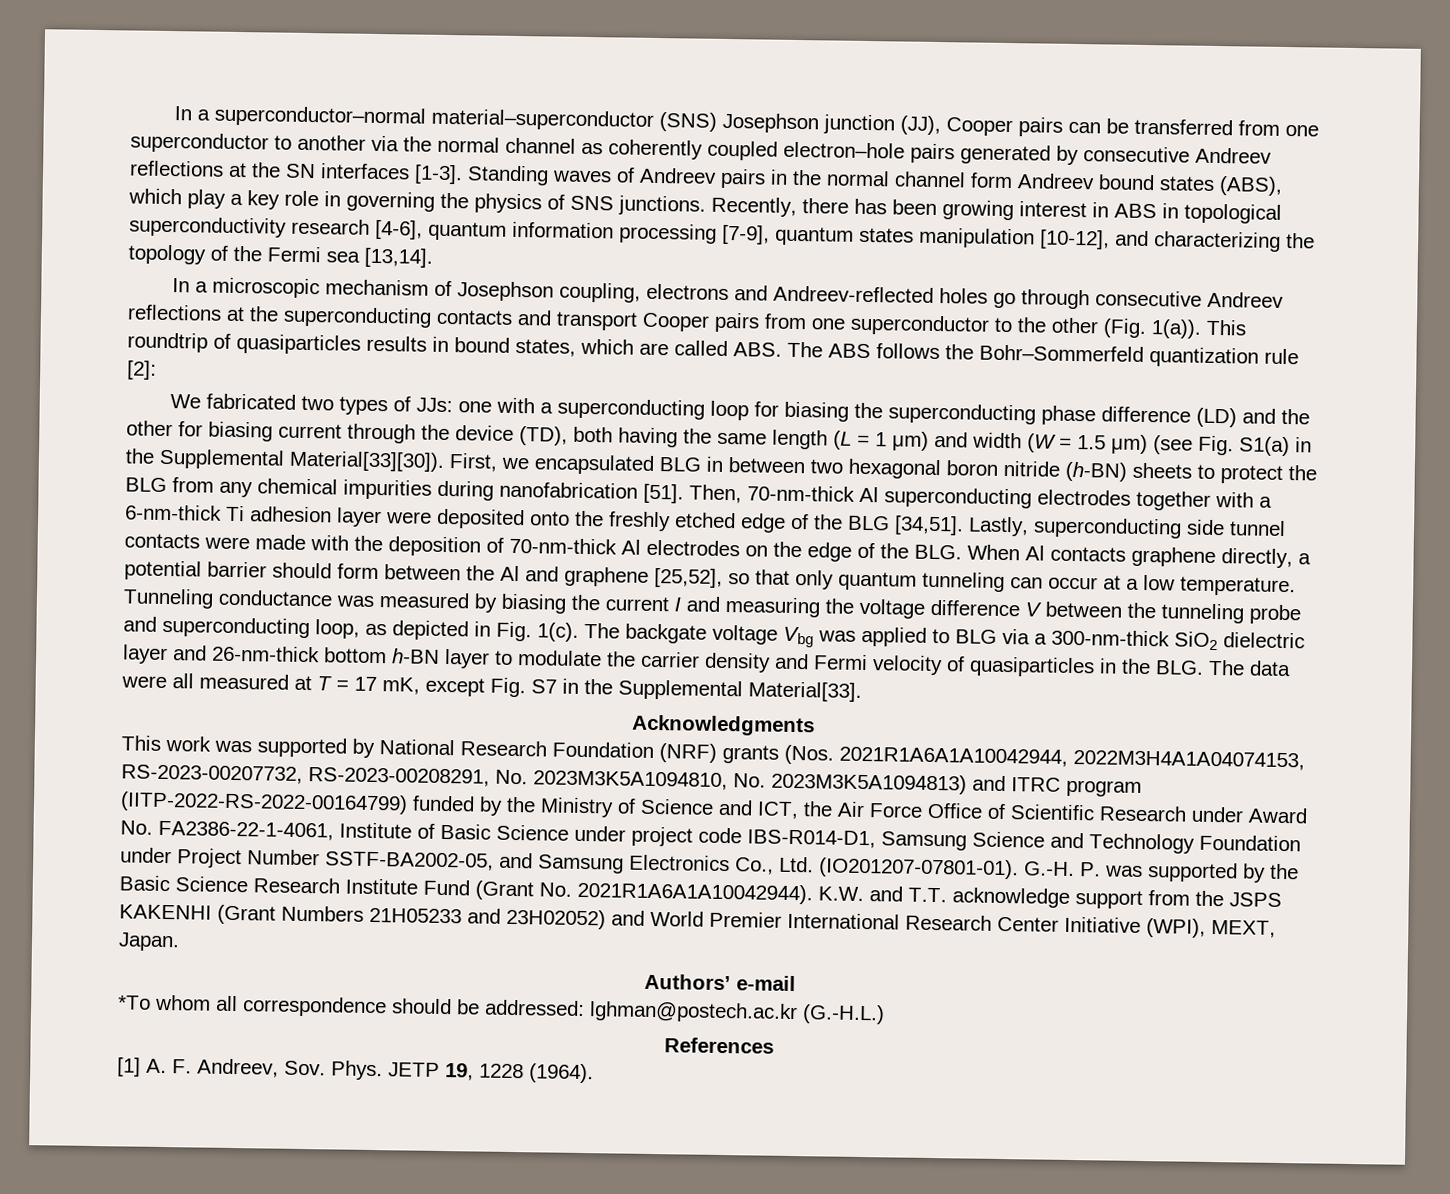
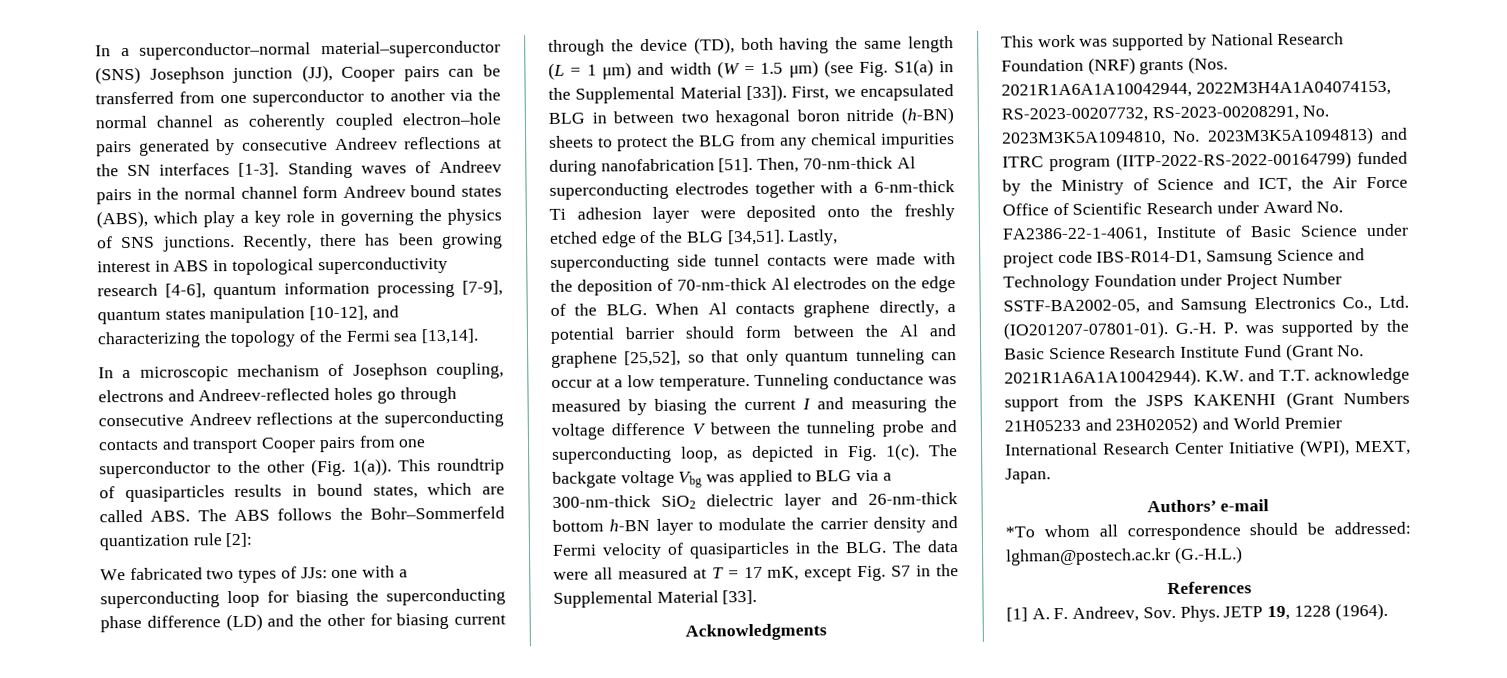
[289,450,445,472] Material[33][30]). -> [679,84,787,103] Material [33]).
[748,681,862,702] Material[33]. -> [656,589,758,605] Material [33].

